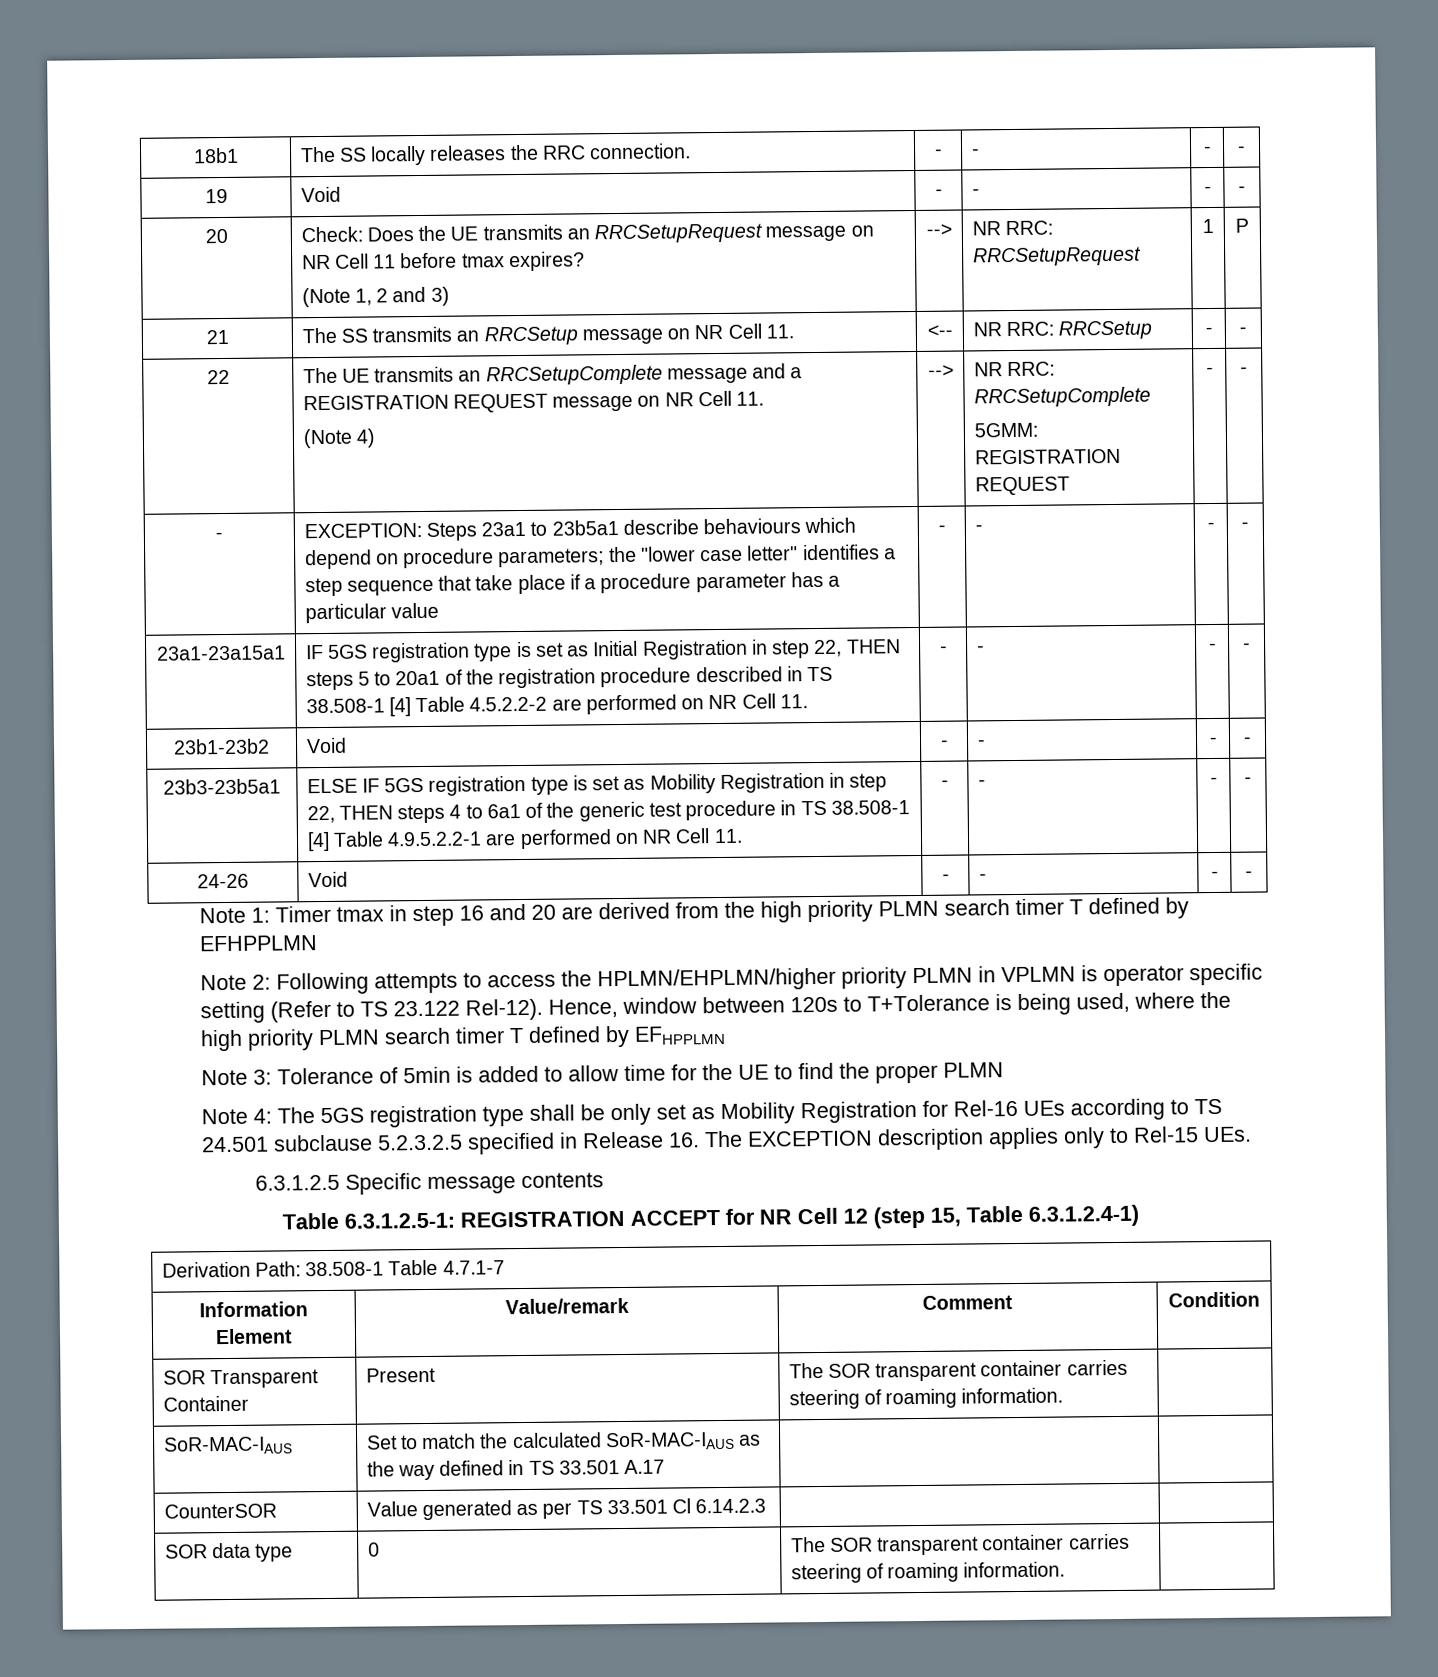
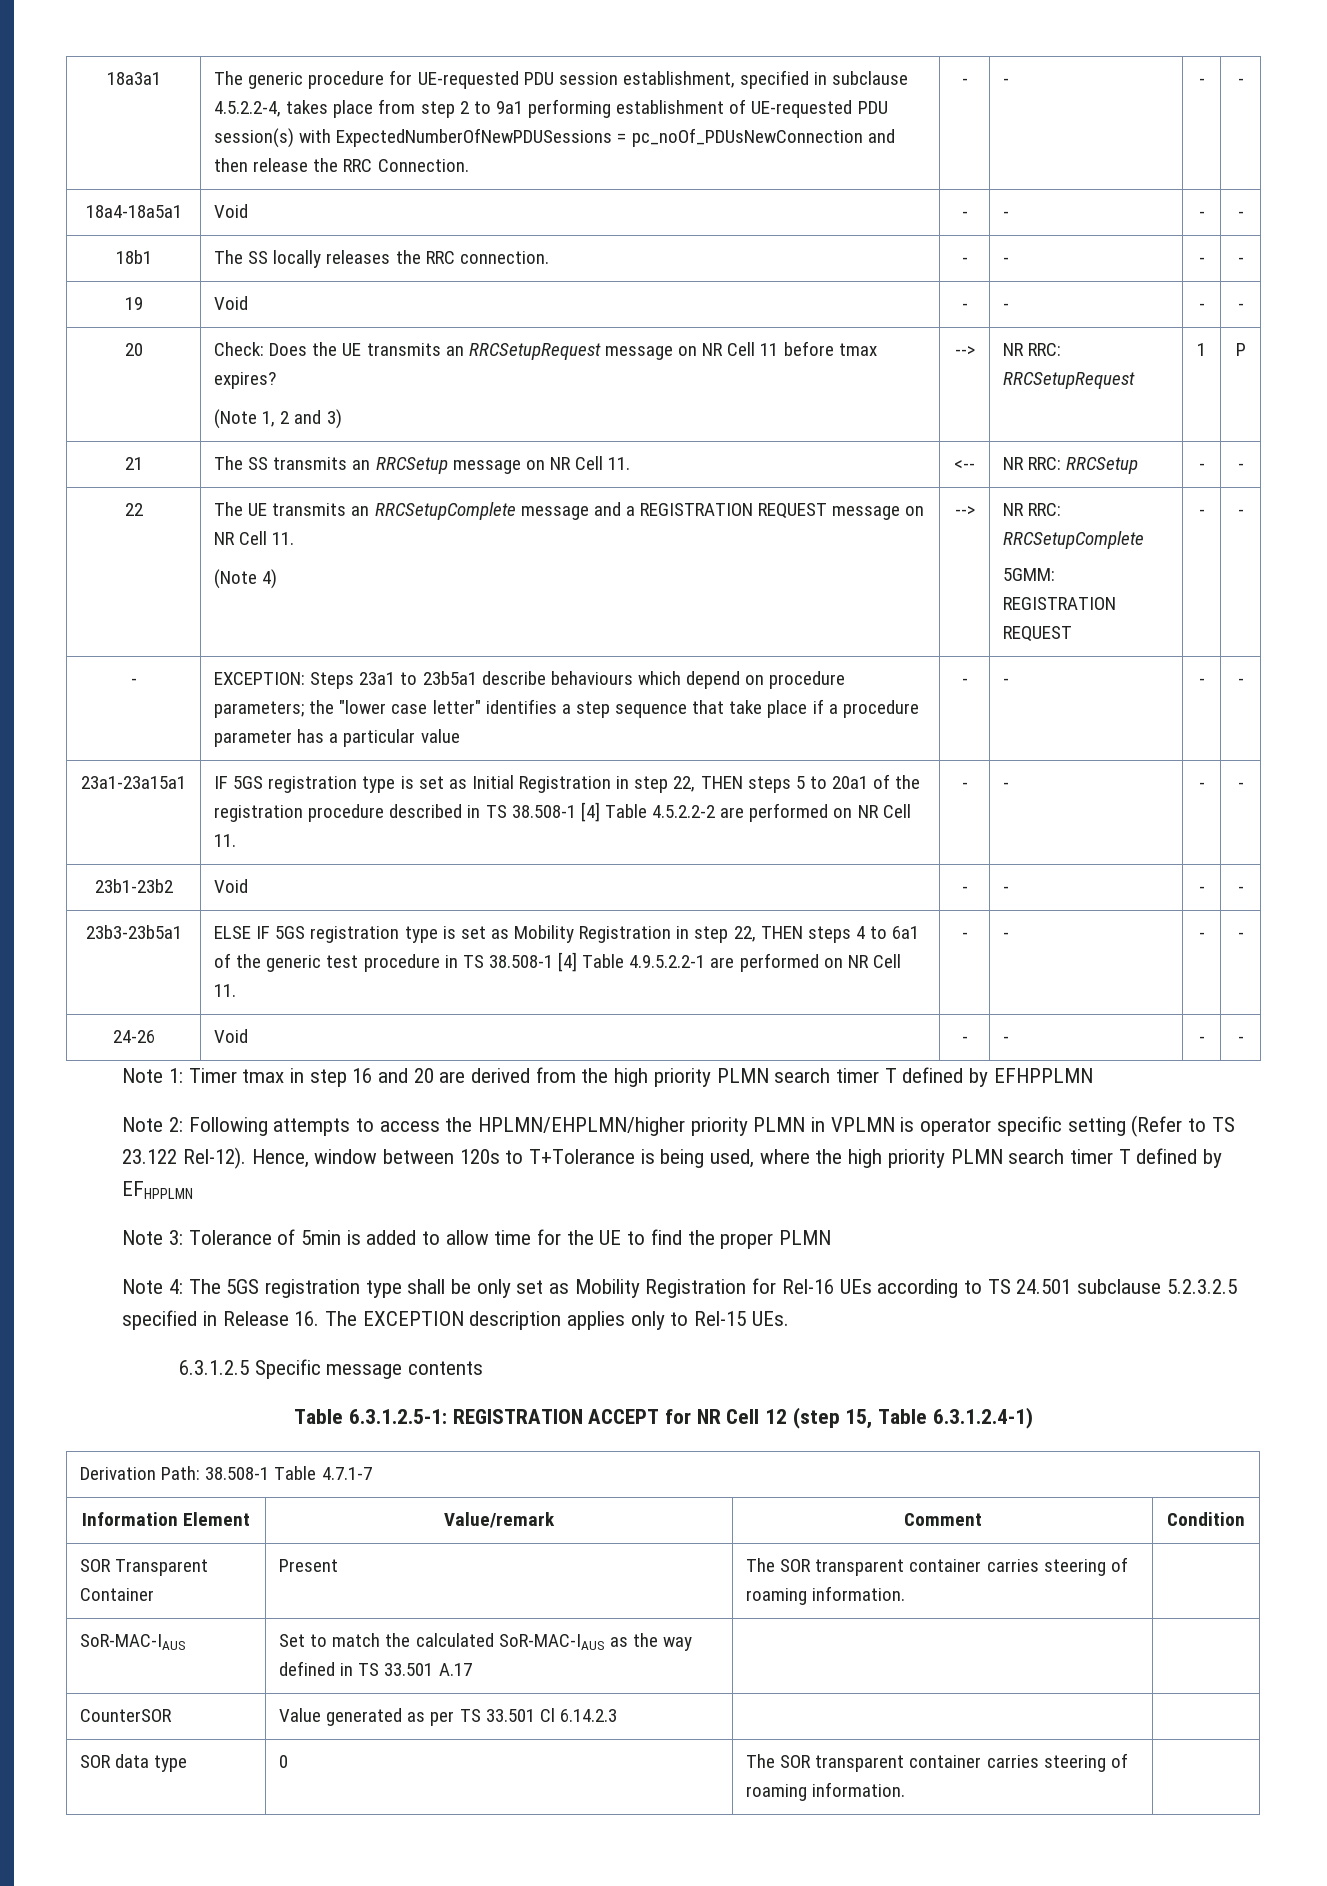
(192, 155) none -> [106,72,161,85] [214,70,909,89] [214,99,888,118] [214,128,895,148] [214,158,469,172] [961,78,968,85] [1003,78,1010,85] [1198,78,1205,85] [1237,78,1244,85] [85,205,182,218] [214,204,249,218] [961,211,968,218] [1003,211,1010,218] [1198,211,1205,218] [1237,211,1244,218] 18a3a1 | The generic procedure for UE-requested PDU session establishment, specified in subclause 4.5.2.2-4, takes place from step 2 to 9a1 performing establishment of UE-requested PDU session(s) with ExpectedNumberOfNewPDUSessions = pc_noOf_PDUsNewConnection and then release the RRC Connection. | - | - | - | - // 18a4-18a5a1 | Void | - | - | - | - //

